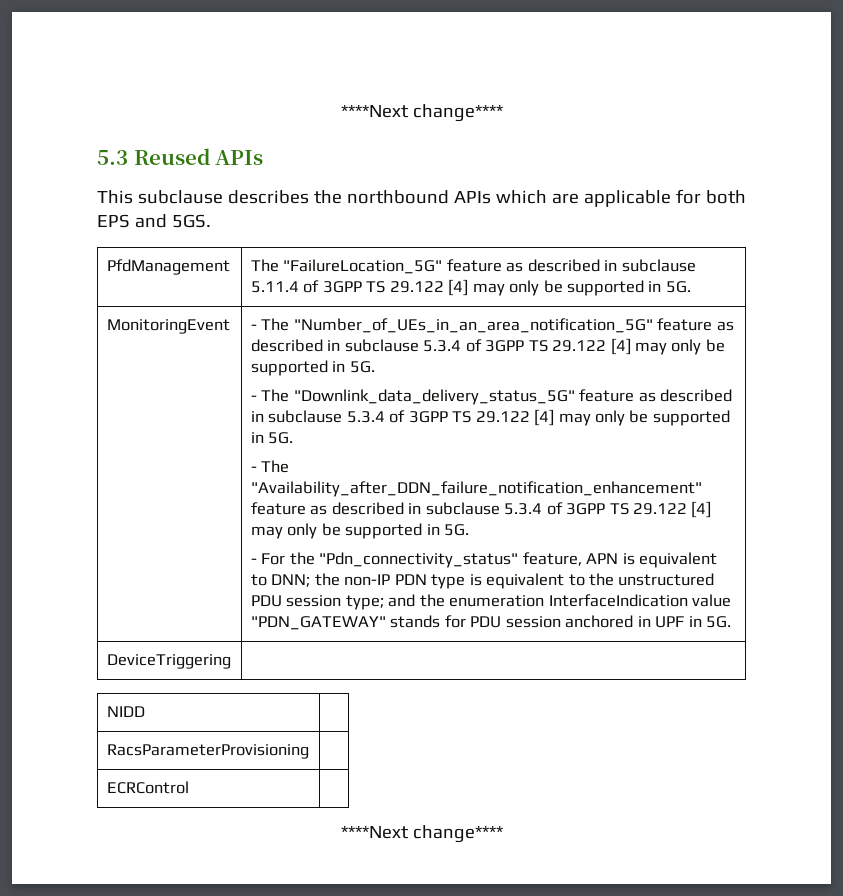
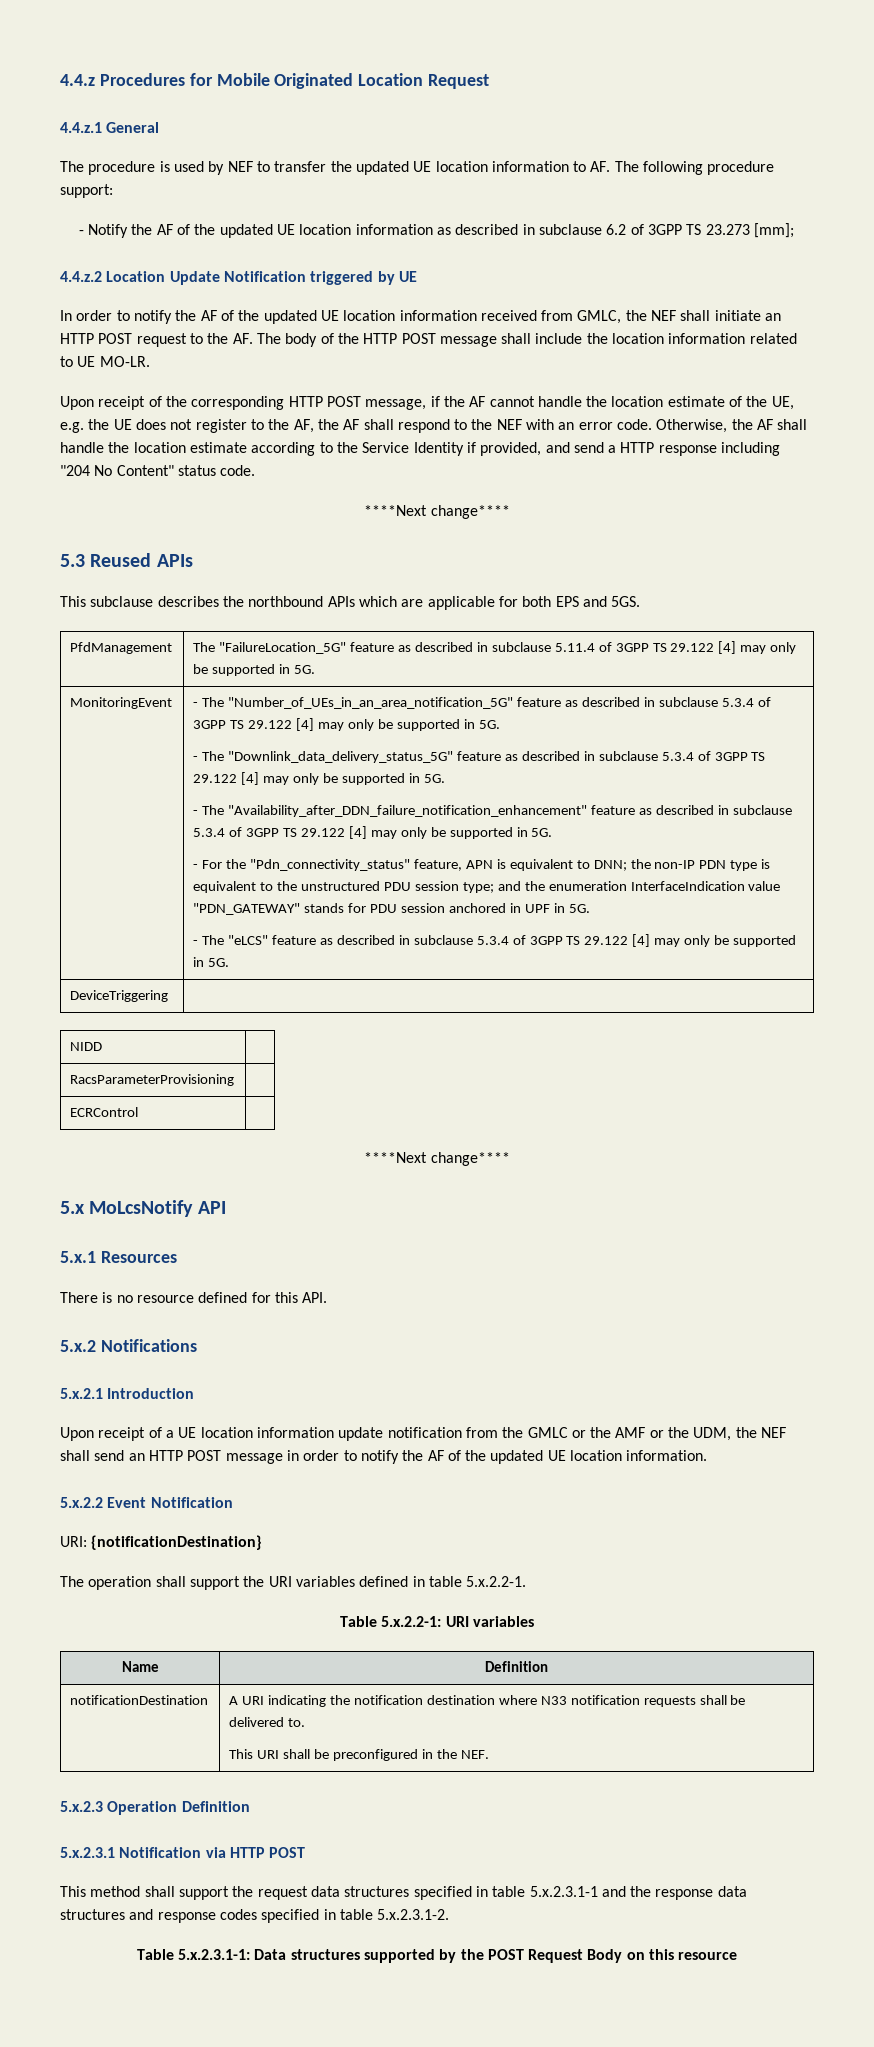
(340, 111) none -> [60,73,490,89] [60,122,160,133] [60,161,775,175] [60,184,113,198] [78,223,794,238] [60,271,417,285] [60,310,782,324] [60,333,797,347] [60,356,150,367] [60,396,794,410] [60,419,808,433] [60,442,781,456] [60,465,256,476] 4.4.z Procedures for Mobile Originated Location Request // 4.4.z.1 General // The procedure is used by NEF to transfer the updated UE location information to AF. The following procedure support: // - Notify the AF of the updated UE location information as described in subclause 6.2 of 3GPP TS 23.273 [mm]; // 4.4.z.2 Location Update Notification triggered by UE // In order to notify the AF of the updated UE location information received from GMLC, the NEF shall initiate an HTTP POST request to the AF. The body of the HTTP POST message shall include the location information related to UE MO-LR. // Upon receipt of the corresponding HTTP POST message, if the AF cannot handle the location estimate of the UE, e.g. the UE does not register to the AF, the AF shall respond to the NEF with an error code. Otherwise, the AF shall handle the location estimate according to the Service Identity if provided, and send a HTTP response including "204 No Content" status code. //
(732, 622) none -> [193,934,796,947] [193,957,230,967] // - The "eLCS" feature as described in subclause 5.3.4 of 3GPP TS 29.122 [4] may only be supported in 5G.
(503, 834) none -> [60,1200,226,1217] [60,1251,177,1263] [60,1292,328,1303] [60,1339,197,1352] [60,1388,195,1399] [60,1427,787,1441] [60,1450,708,1464] [60,1497,233,1508] [60,1535,263,1550] [60,1576,527,1590] [340,1616,534,1627] [121,1661,159,1672] [485,1661,548,1672] [70,1695,209,1705] [229,1695,746,1707] [229,1717,306,1727] [229,1749,489,1761] [60,1801,250,1815] [60,1847,306,1858] [60,1886,747,1900] [60,1909,450,1923] [136,1949,738,1963] // 5.x MoLcsNotify API // 5.x.1 Resources // There is no resource defined for this API. // 5.x.2 Notifications // 5.x.2.1 Introduction // Upon receipt of a UE location information update notification from the GMLC or the AMF or the UDM, the NEF shall send an HTTP POST message in order to notify the AF of the updated UE location information. // 5.x.2.2 Event Notification // URI: {notificationDestination} // The operation shall support the URI variables defined in table 5.x.2.2-1. // Table 5.x.2.2-1: URI variables // Name | Definition // notificationDestination | A URI indicating the notification destination where N33 notification requests shall be delivered to. // This URI shall be preconfigured in the NEF. // 5.x.2.3 Operation Definition // 5.x.2.3.1 Notification via HTTP POST // This method shall support the request data structures specified in table 5.x.2.3.1-1 and the response data structures and response codes specified in table 5.x.2.3.1-2. // Table 5.x.2.3.1-1: Data structures supported by the POST Request Body on this resource

